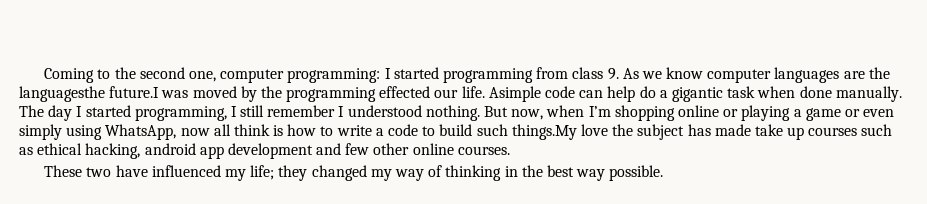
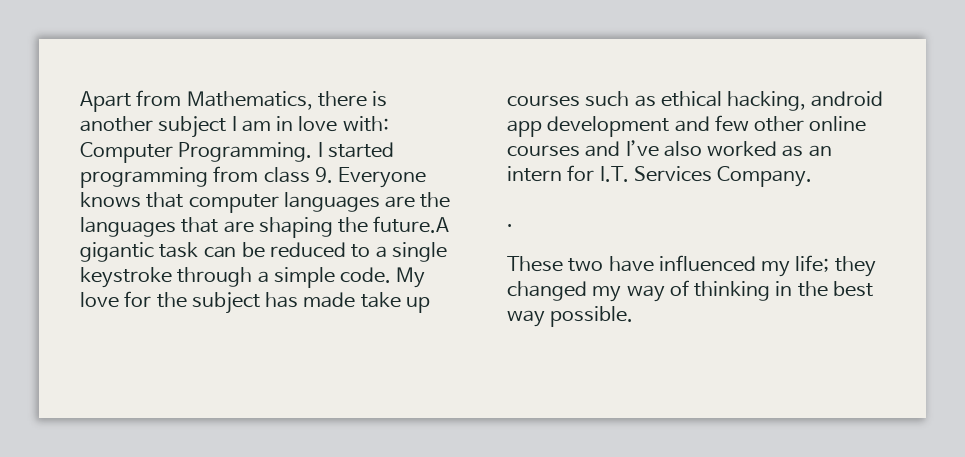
[44,67,381,83] Coming to the second one, computer programming: -> [80,90,388,112] [80,116,389,138] [80,142,313,163] Apart from Mathematics, there is another subject I am in love with: Computer Programming.
[622,67,704,79] As we know -> [338,167,427,188] [80,192,184,208] Everyone knows that
[19,86,902,102] [19,105,895,121] [19,124,608,140] languagesthe future.I was moved by the programming effected our life. Asimple code can help do a gigantic task when done manually. The day I started programming, I still remember I understood nothing. But now, when I’m shopping online or playing a game or even simply using WhatsApp, now all think is how to write a code to build such things.My love -> [80,216,450,238] [80,242,447,262] [80,267,426,288] [80,291,152,308] languages that are shaping the future.A gigantic task can be reduced to a single keystroke through a simple code. My love for
[457,146,510,155] courses. -> [507,140,832,157] [507,165,813,187] [507,224,513,227] courses and I’ve also worked as an intern for I.T. Services Company. // .

